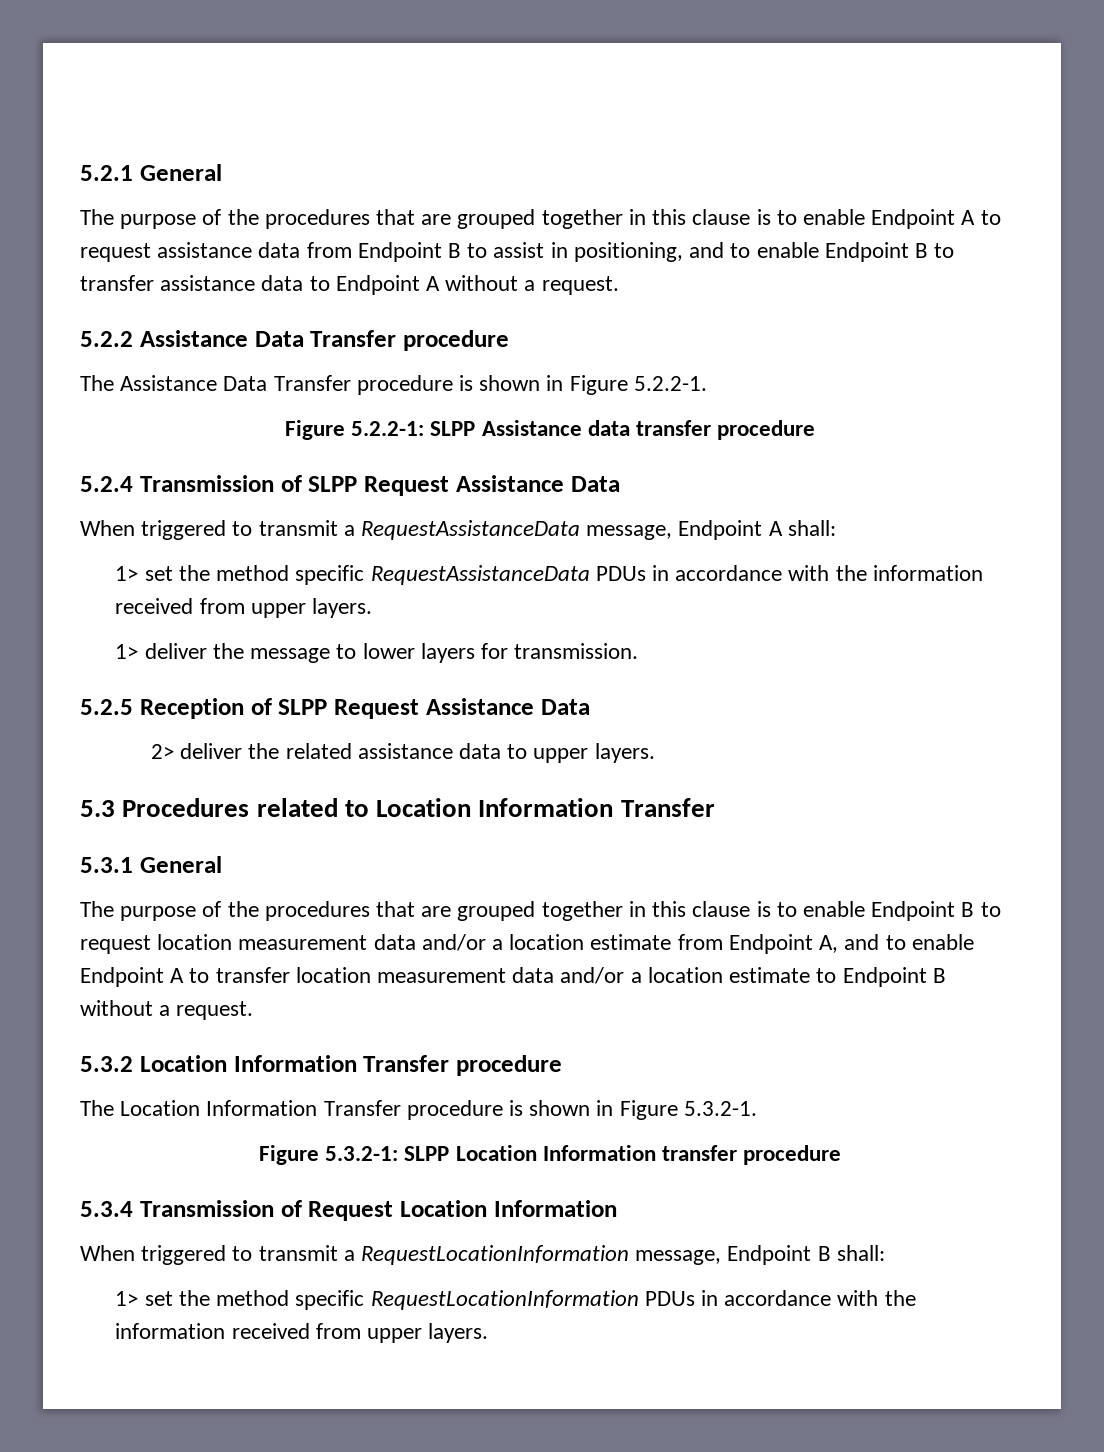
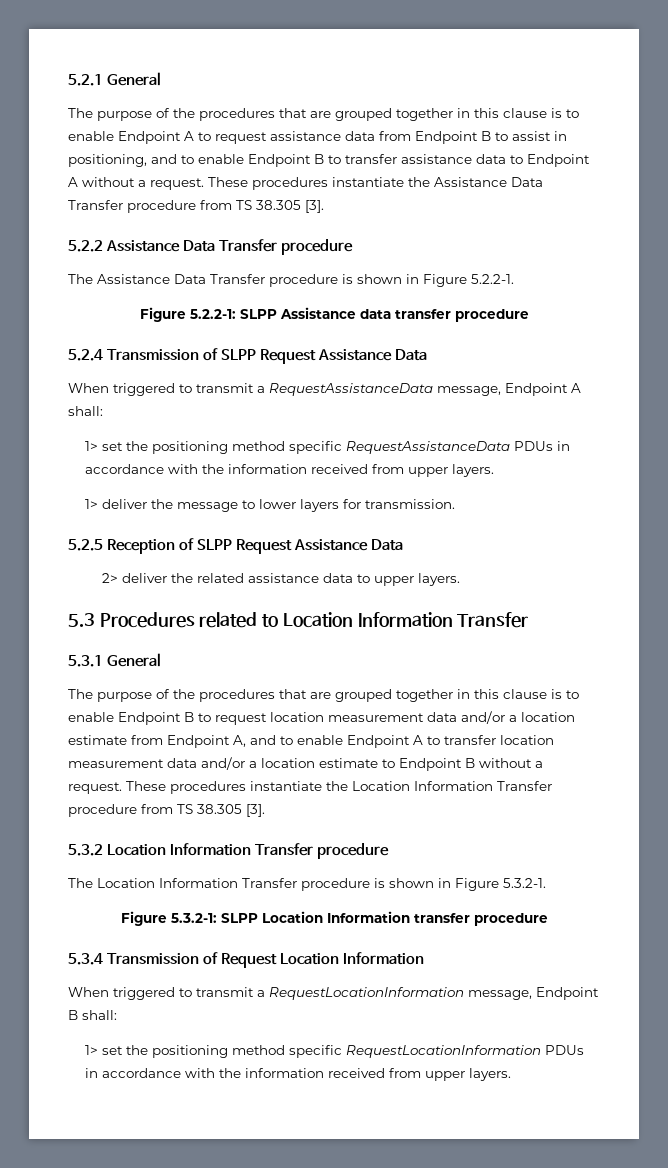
(619, 285) none -> [208,177,543,190] [68,200,324,213] These procedures instantiate the Assistance Data Transfer procedure from TS 38.305 [3].
(210, 573) none -> [151,441,228,454] positioning
(254, 1010) none -> [126,781,552,794] [68,804,265,817] These procedures instantiate the Location Information Transfer procedure from TS 38.305 [3].
(210, 1298) none -> [151,1045,228,1058] positioning

